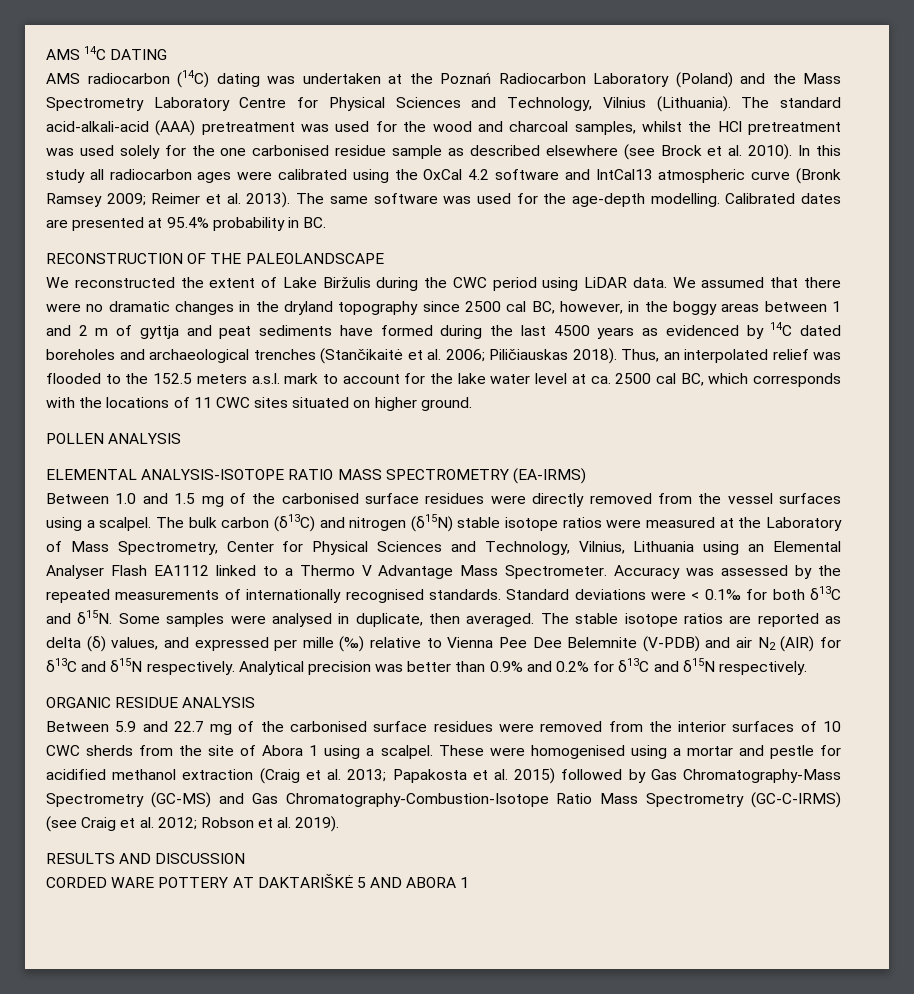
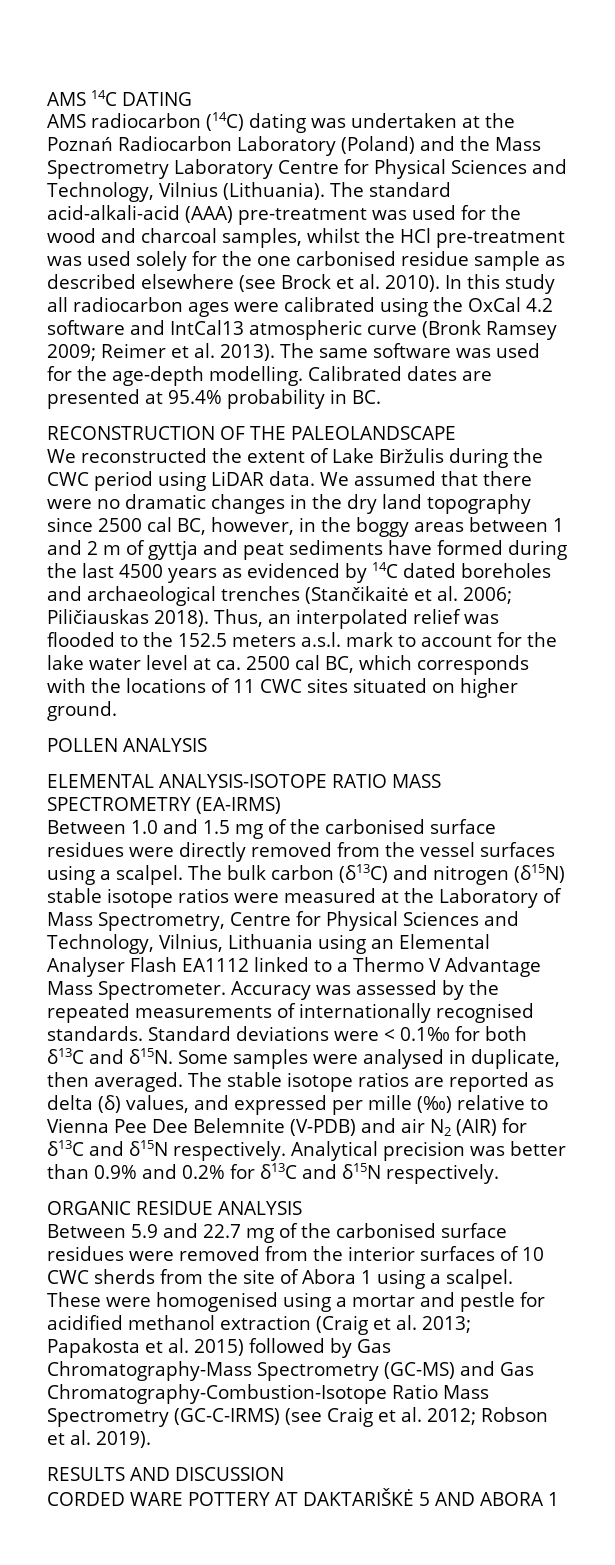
[201,122,295,135] pretreatment -> [238,208,367,225] pre-treatment
[748,122,841,135] pretreatment -> [436,231,565,248] pre-treatment
[284,301,333,315] dryland -> [347,494,422,514] dry land
[226,541,274,552] Center -> [229,912,291,926] Centre

